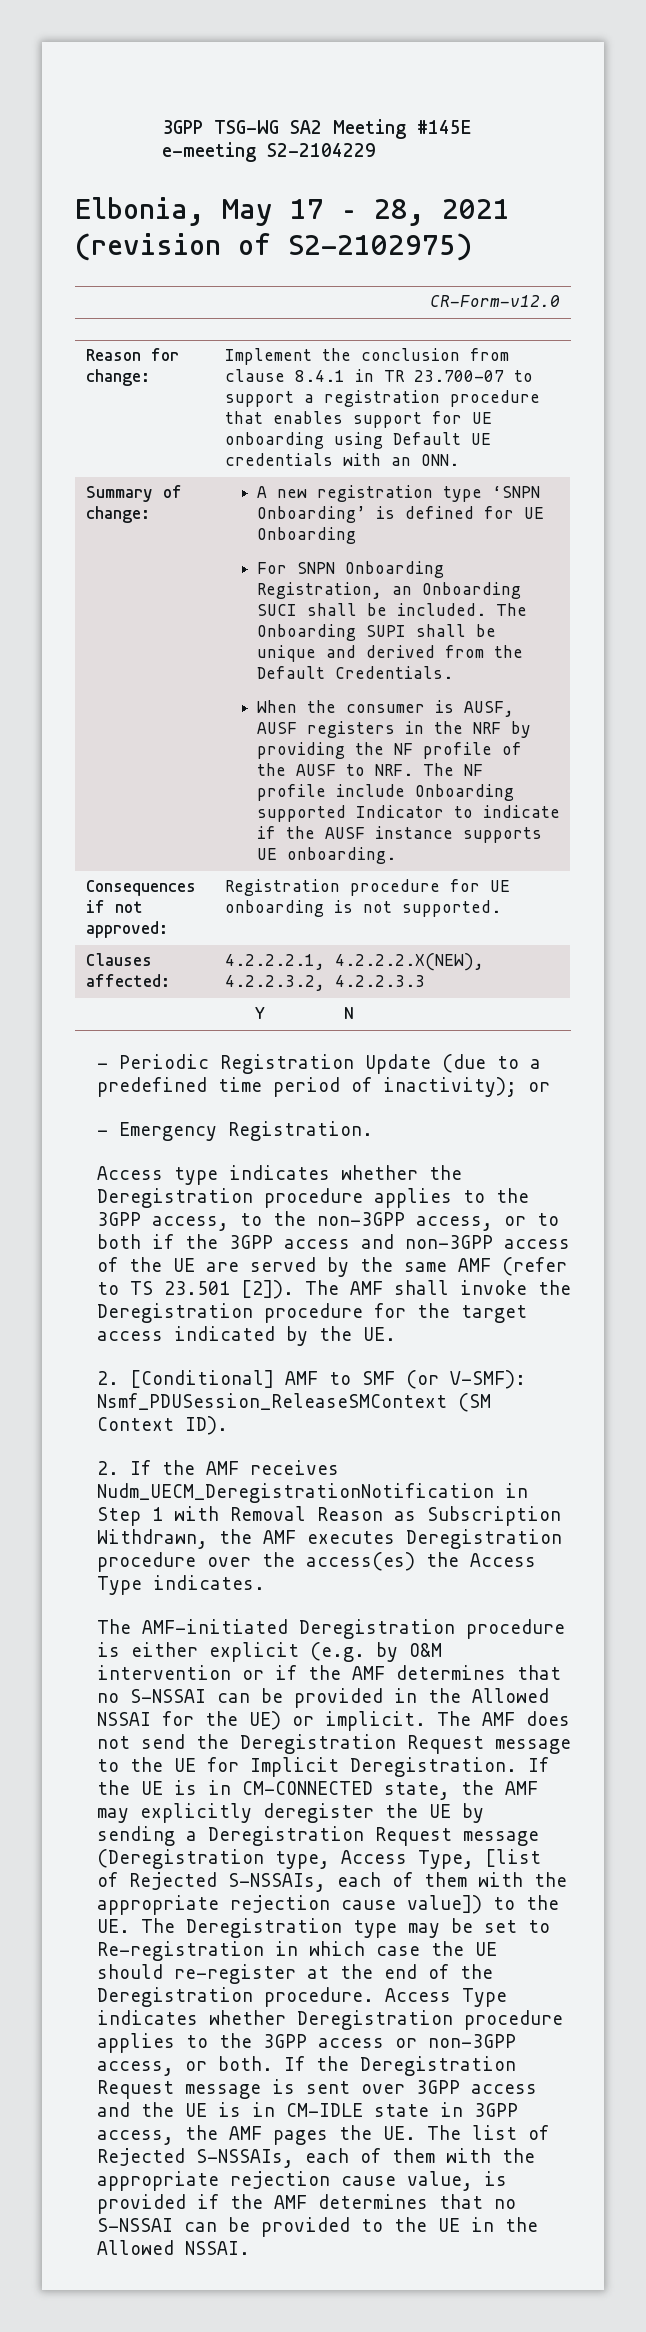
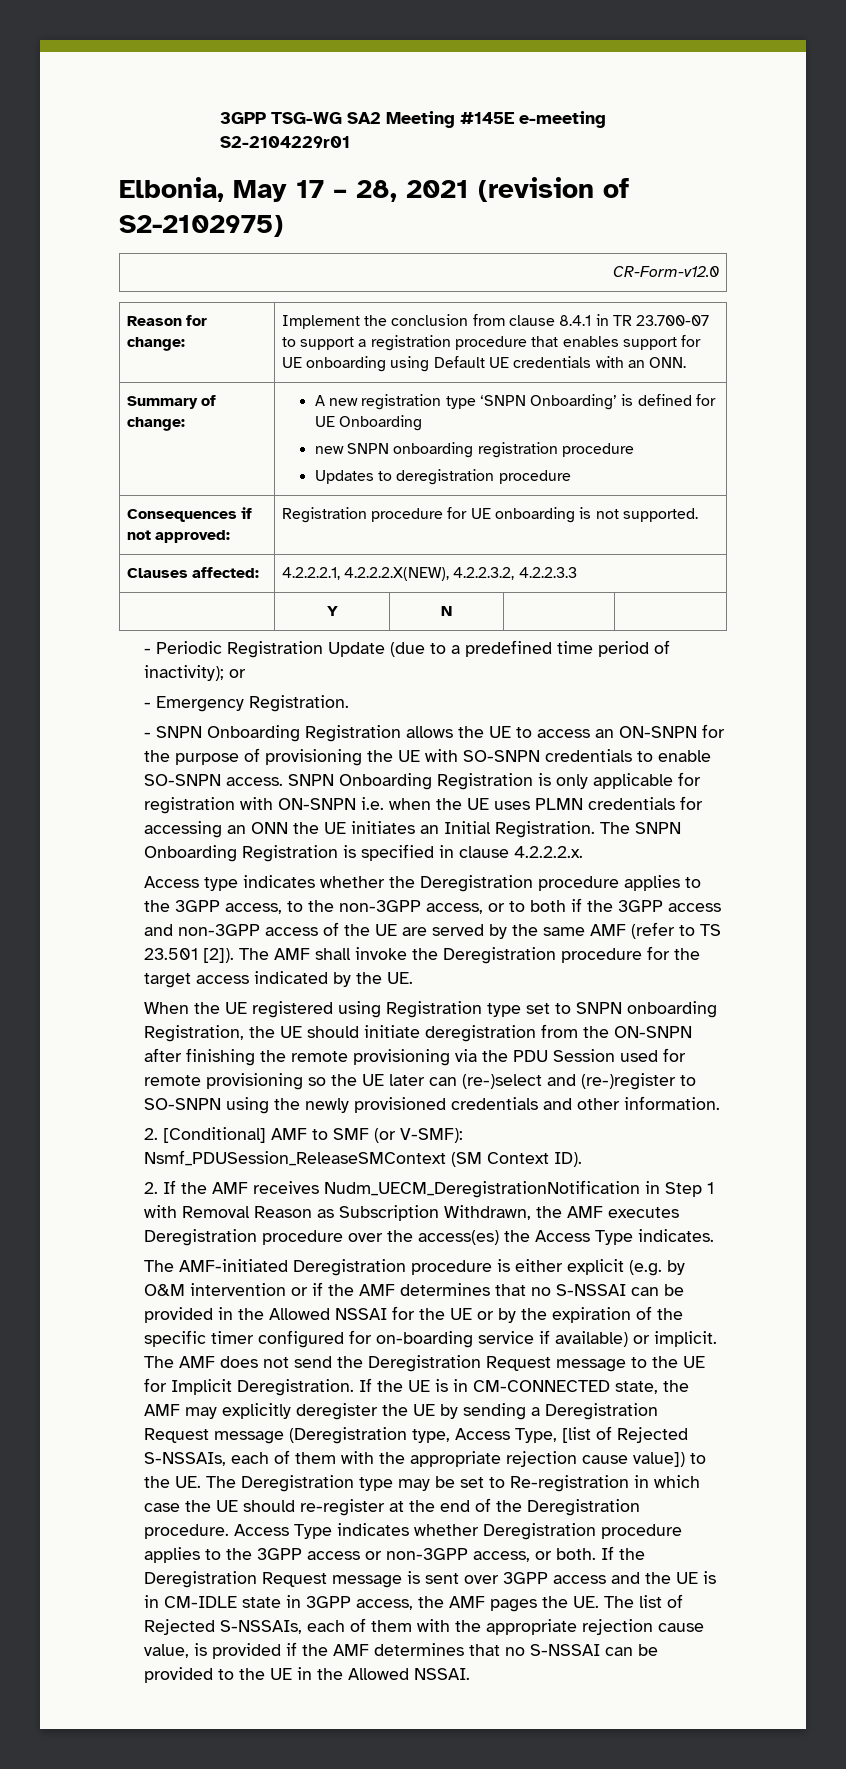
[267,143,377,157] S2-2104229 -> [220,136,351,148] S2-2104229r01
[256,561,444,578] [256,582,521,599] [256,603,527,616] [256,624,496,641] [256,645,523,662] [256,666,453,679] [256,700,514,717] [256,721,531,738] [256,742,522,759] [256,763,483,776] [256,784,514,801] [256,805,560,822] [256,826,542,843] [256,847,396,864] For SNPN Onboarding Registration, an Onboarding SUCI shall be included. The Onboarding SUPI shall be unique and derived from the Default Credentials. // When the consumer is AUSF, AUSF registers in the NRF by providing the NF profile of the AUSF to NRF. The NF profile include Onboarding supported Indicator to indicate if the AUSF instance supports UE onboarding. -> [314,442,634,458] [314,469,571,485] new SNPN onboarding registration procedure // Updates to deregistration procedure
(373, 1131) none -> [144,724,726,742] [144,748,712,766] [144,772,702,790] [144,796,704,814] [144,821,682,838] [144,844,584,862] // - SNPN Onboarding Registration allows the UE to access an ON-SNPN for the purpose of provisioning the UE with SO-SNPN credentials to enable SO-SNPN access. SNPN Onboarding Registration is only applicable for registration with ON-SNPN i.e. when the UE uses PLMN credentials for accessing an ONN the UE initiates an Initial Registration. The SNPN Onboarding Registration is specified in clause 4.2.2.2.x.
(396, 1334) none -> [144,1001,718,1018] [144,1024,693,1042] [144,1048,687,1066] [144,1073,697,1090] [144,1096,721,1114] // When the UE registered using Registration type set to SNPN onboarding Registration, the UE should initiate deregistration from the ON-SNPN after finishing the remote provisioning via the PDU Session used for remote provisioning so the UE later can (re-)select and (re-)register to SO-SNPN using the newly provisioned credentials and other information.
[248,1711,281,1730] UE) -> [450,1306,684,1323] [144,1330,629,1348] UE or by the expiration of the specific timer configured for on-boarding service if available)

